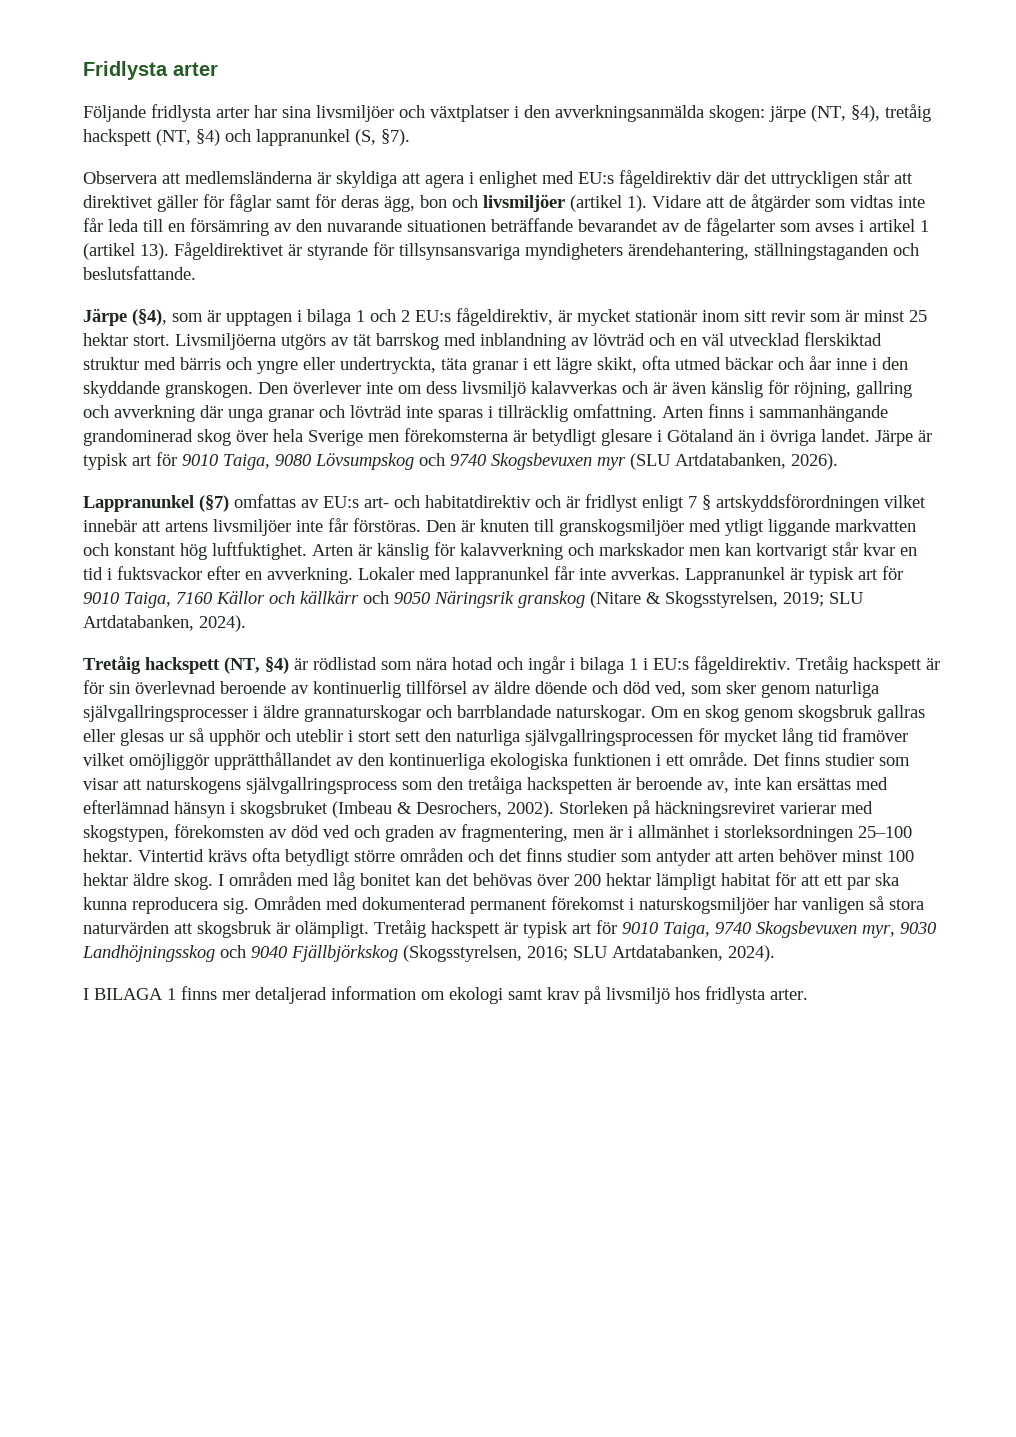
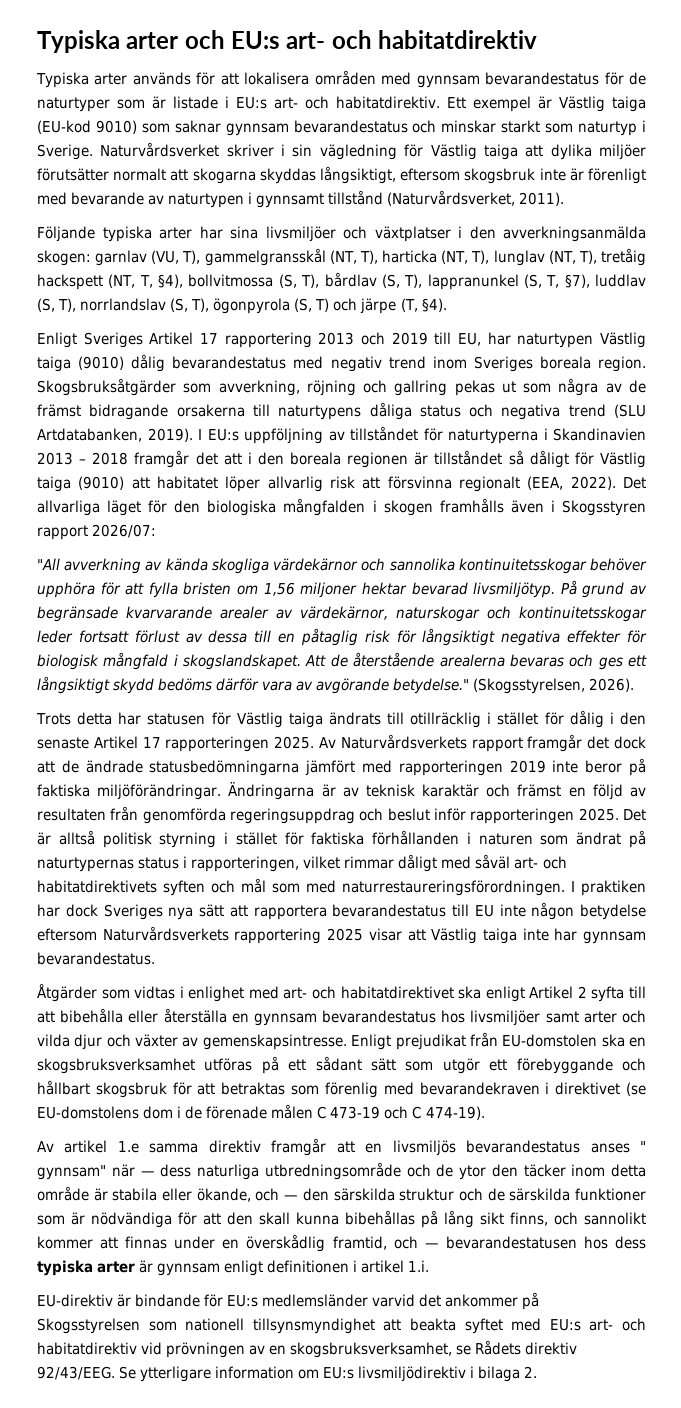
[83,61,218,80] Fridlysta arter -> [37,30,538,53] [36,70,646,88] [37,96,646,112] [37,120,646,136] [37,142,646,160] [37,166,646,184] [37,190,565,208] Typiska arter och EU:s art- och habitatdirektiv // Typiska arter används för att lokalisera områden med gynnsam bevarandestatus för de naturtyper som är listade i EU:s art- och habitatdirektiv. Ett exempel är Västlig taiga (EU-kod 9010) som saknar gynnsam bevarandestatus och minskar starkt som naturtyp i Sverige. Naturvårdsverket skriver i sin vägledning för Västlig taiga att dylika miljöer förutsätter normalt att skogarna skyddas långsiktigt, eftersom skogsbruk inte är förenligt med bevarande av naturtypen i gynnsamt tillstånd (Naturvårdsverket, 2011).
[151,104,211,122] fridlysta -> [102,226,152,242] typiska
[769,104,931,122] [83,129,410,146] [83,170,913,188] [83,194,925,212] [83,218,929,236] [83,242,919,260] [83,266,196,280] [83,308,927,326] [83,332,882,350] [83,356,908,374] [83,380,912,398] [83,404,888,422] [83,428,932,446] [83,452,838,470] [83,494,926,512] [83,518,916,536] [83,542,917,560] [83,566,903,584] [83,591,863,608] [83,615,246,632] [83,656,940,674] [83,680,879,698] [83,705,925,722] [83,728,908,746] [83,752,910,770] [83,776,888,794] [83,800,873,818] [83,824,912,842] [83,848,914,866] [83,872,899,890] [83,896,924,914] [83,920,937,938] [82,945,775,962] [83,986,808,1004] järpe (NT, §4), tretåig hackspett (NT, §4) och lappranunkel (S, §7). // Observera att medlemsländerna är skyldiga att agera i enlighet med EU:s fågeldirektiv där det uttryckligen står att direktivet gäller för fåglar samt för deras ägg, bon och livsmiljöer (artikel 1). Vidare att de åtgärder som vidtas inte får leda till en försämring av den nuvarande situationen beträffande bevarandet av de fågelarter som avses i artikel 1 (artikel 13). Fågeldirektivet är styrande för tillsynsansvariga myndigheters ärendehantering, ställningstaganden och beslutsfattande. // Järpe (§4), som är upptagen i bilaga 1 och 2 EU:s fågeldirektiv, är mycket stationär inom sitt revir som är minst 25 hektar stort. Livsmiljöerna utgörs av tät barrskog med inblandning av lövträd och en väl utvecklad flerskiktad struktur med bärris och yngre eller undertryckta, täta granar i ett lägre skikt, ofta utmed bäckar och åar inne i den skyddande granskogen. Den överlever inte om dess livsmiljö kalavverkas och är även känslig för röjning, gallring och avverkning där unga granar och lövträd inte sparas i tillräcklig omfattning. Arten finns i sammanhängande grandominerad skog över hela Sverige men förekomsterna är betydligt glesare i Götaland än i övriga landet. Järpe är typisk art för 9010 Taiga, 9080 Lövsumpskog och 9740 Skogsbevuxen myr (SLU Artdatabanken, 2026). // Lappranunkel (§7) omfattas av EU:s art- och habitatdirektiv och är fridlyst enligt 7 § artskyddsförordningen vilket innebär att artens livsmiljöer inte får förstöras. Den är knuten till granskogsmiljöer med ytligt liggande markvatten och konstant hög luftfuktighet. Arten är känslig för kalavverkning och markskador men kan kortvarigt står kvar en tid i fuktsvackor efter en avverkning. Lokaler med lappranunkel får inte avverkas. Lappranunkel är typisk art för 9010 Taiga, 7160 Källor och källkärr och 9050 Näringsrik granskog (Nitare & Skogsstyrelsen, 2019; SLU Artdatabanken, 2024). // Tretåig hackspett (NT, §4) är rödlistad som nära hotad och ingår i bilaga 1 i EU:s fågeldirektiv. Tretåig hackspett är för sin överlevnad beroende av kontinuerlig tillförsel av äldre döende och död ved, som sker genom naturliga självgallringsprocesser i äldre grannaturskogar och barrblandade naturskogar. Om en skog genom skogsbruk gallras eller glesas ur så upphör och uteblir i stort sett den naturliga självgallringsprocessen för mycket lång tid framöver vilket omöjliggör upprätthållandet av den kontinuerliga ekologiska funktionen i ett område. Det finns studier som visar att naturskogens självgallringsprocess som den tretåiga hackspetten är beroende av, inte kan ersättas med efterlämnad hänsyn i skogsbruket (Imbeau & Desrochers, 2002). Storleken på häckningsreviret varierar med skogstypen, förekomsten av död ved och graden av fragmentering, men är i allmänhet i storleksordningen 25–100 hektar. Vintertid krävs ofta betydligt större områden och det finns studier som antyder att arten behöver minst 100 hektar äldre skog. I områden med låg bonitet kan det behövas över 200 hektar lämpligt habitat för att ett par ska kunna reproducera sig. Områden med dokumenterad permanent förekomst i naturskogsmiljöer har vanligen så stora naturvärden att skogsbruk är olämpligt. Tretåig hackspett är typisk art för 9010 Taiga, 9740 Skogsbevuxen myr, 9030 Landhöjningsskog och 9040 Fjällbjörkskog (Skogsstyrelsen, 2016; SLU Artdatabanken, 2024). // I BILAGA 1 finns mer detaljerad information om ekologi samt krav på livsmiljö hos fridlysta arter. -> [95,248,646,266] [37,272,646,290] [37,298,447,314] [37,332,647,348] [37,354,647,372] [37,378,646,396] [37,402,646,420] [37,426,646,444] [37,450,647,468] [37,476,646,492] [37,498,647,516] [37,524,157,540] [37,558,647,574] [37,580,648,598] [37,606,647,622] [37,628,647,646] [37,652,648,670] [37,676,635,694] [36,710,646,728] [37,734,646,752] [37,758,646,776] [37,782,646,800] [37,806,646,824] [37,830,646,848] [37,854,567,872] [37,878,646,896] [37,902,646,920] [37,926,647,944] [37,952,155,965] [37,984,646,1002] [37,1008,647,1026] [37,1032,647,1050] [37,1056,646,1074] [37,1080,646,1098] [37,1104,485,1120] [37,1138,646,1156] [37,1162,646,1180] [37,1186,646,1202] [37,1210,646,1228] [37,1234,647,1252] [37,1260,430,1276] [37,1292,540,1310] [37,1318,647,1334] [37,1340,578,1358] [37,1366,538,1382] garnlav (VU, T), gammelgransskål (NT, T), harticka (NT, T), lunglav (NT, T), tretåig hackspett (NT, T, §4), bollvitmossa (S, T), bårdlav (S, T), lappranunkel (S, T, §7), luddlav (S, T), norrlandslav (S, T), ögonpyrola (S, T) och järpe (T, §4). // Enligt Sveriges Artikel 17 rapportering 2013 och 2019 till EU, har naturtypen Västlig taiga (9010) dålig bevarandestatus med negativ trend inom Sveriges boreala region. Skogsbruksåtgärder som avverkning, röjning och gallring pekas ut som några av de främst bidragande orsakerna till naturtypens dåliga status och negativa trend (SLU Artdatabanken, 2019). I EU:s uppföljning av tillståndet för naturtyperna i Skandinavien 2013 – 2018 framgår det att i den boreala regionen är tillståndet så dåligt för Västlig taiga (9010) att habitatet löper allvarlig risk att försvinna regionalt (EEA, 2022). Det allvarliga läget för den biologiska mångfalden i skogen framhålls även i Skogsstyren rapport 2026/07: // "All avverkning av kända skogliga värdekärnor och sannolika kontinuitetsskogar behöver upphöra för att fylla bristen om 1,56 miljoner hektar bevarad livsmiljötyp. På grund av begränsade kvarvarande arealer av värdekärnor, naturskogar och kontinuitetsskogar leder fortsatt förlust av dessa till en påtaglig risk för långsiktigt negativa effekter för biologisk mångfald i skogslandskapet. Att de återstående arealerna bevaras och ges ett långsiktigt skydd bedöms därför vara av avgörande betydelse." (Skogsstyrelsen, 2026). // Trots detta har statusen för Västlig taiga ändrats till otillräcklig i stället för dålig i den senaste Artikel 17 rapporteringen 2025. Av Naturvårdsverkets rapport framgår det dock att de ändrade statusbedömningarna jämfört med rapporteringen 2019 inte beror på faktiska miljöförändringar. Ändringarna är av teknisk karaktär och främst en följd av resultaten från genomförda regeringsuppdrag och beslut inför rapporteringen 2025. Det är alltså politisk styrning i stället för faktiska förhållanden i naturen som ändrat på naturtypernas status i rapporteringen, vilket rimmar dåligt med såväl art- och habitatdirektivets syften och mål som med naturrestaureringsförordningen. I praktiken har dock Sveriges nya sätt att rapportera bevarandestatus till EU inte någon betydelse eftersom Naturvårdsverkets rapportering 2025 visar att Västlig taiga inte har gynnsam bevarandestatus. // Åtgärder som vidtas i enlighet med art- och habitatdirektivet ska enligt Artikel 2 syfta till att bibehålla eller återställa en gynnsam bevarandestatus hos livsmiljöer samt arter och vilda djur och växter av gemenskapsintresse. Enligt prejudikat från EU-domstolen ska en skogsbruksverksamhet utföras på ett sådant sätt som utgör ett förebyggande och hållbart skogsbruk för att betraktas som förenlig med bevarandekraven i direktivet (se EU-domstolens dom i de förenade målen C 473-19 och C 474-19). // Av artikel 1.e samma direktiv framgår att en livsmiljös bevarandestatus anses " gynnsam" när — dess naturliga utbredningsområde och de ytor den täcker inom detta område är stabila eller ökande, och — den särskilda struktur och de särskilda funktioner som är nödvändiga för att den skall kunna bibehållas på lång sikt finns, och sannolikt kommer att finnas under en överskådlig framtid, och — bevarandestatusen hos dess typiska arter är gynnsam enligt definitionen i artikel 1.i. // EU-direktiv är bindande för EU:s medlemsländer varvid det ankommer på Skogsstyrelsen som nationell tillsynsmyndighet att beakta syftet med EU:s art- och habitatdirektiv vid prövningen av en skogsbruksverksamhet, se Rådets direktiv 92/43/EEG. Se ytterligare information om EU:s livsmiljödirektiv i bilaga 2.

